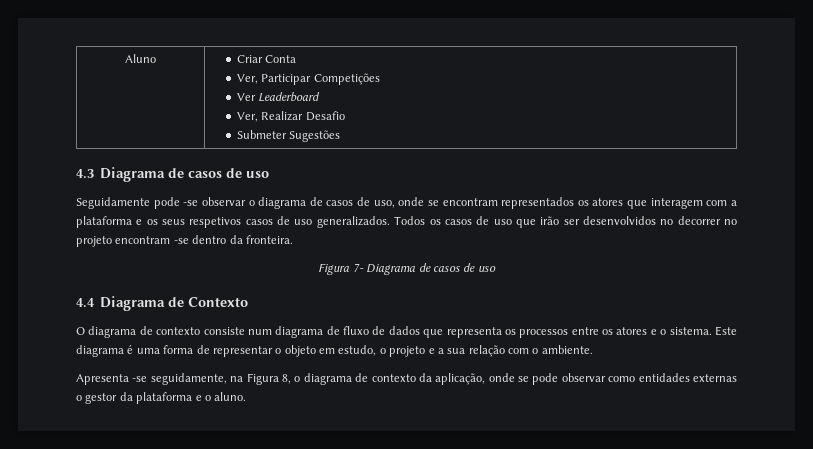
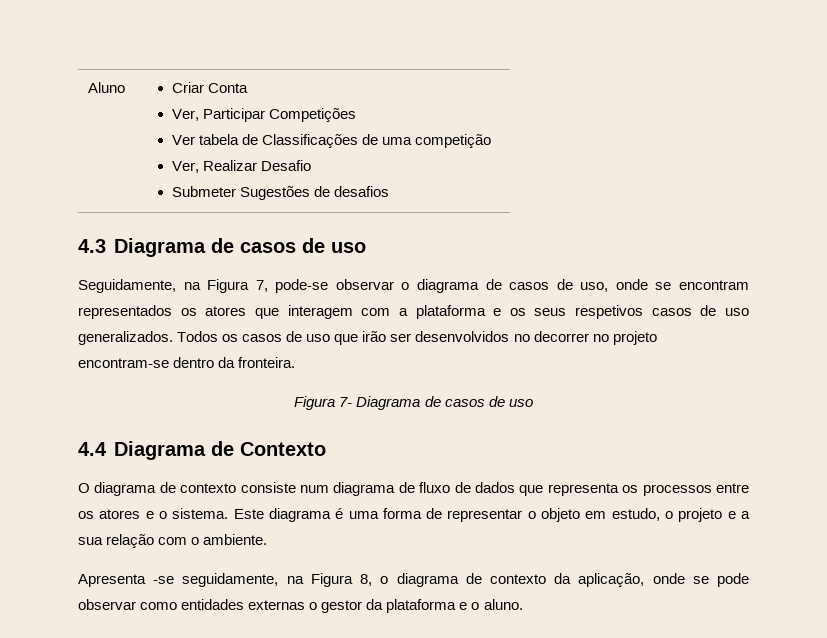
[258,92,321,102] Leaderboard -> [198,134,492,148] tabela de Classificações de uma competição
(341, 136) none -> [313,186,389,197] de desafios
[76,197,199,209] Seguidamente pode -se -> [78,279,329,293] Seguidamente, na Figura 7, pode-se
[115,236,189,244] encontram -se -> [78,358,169,368] encontram-se

